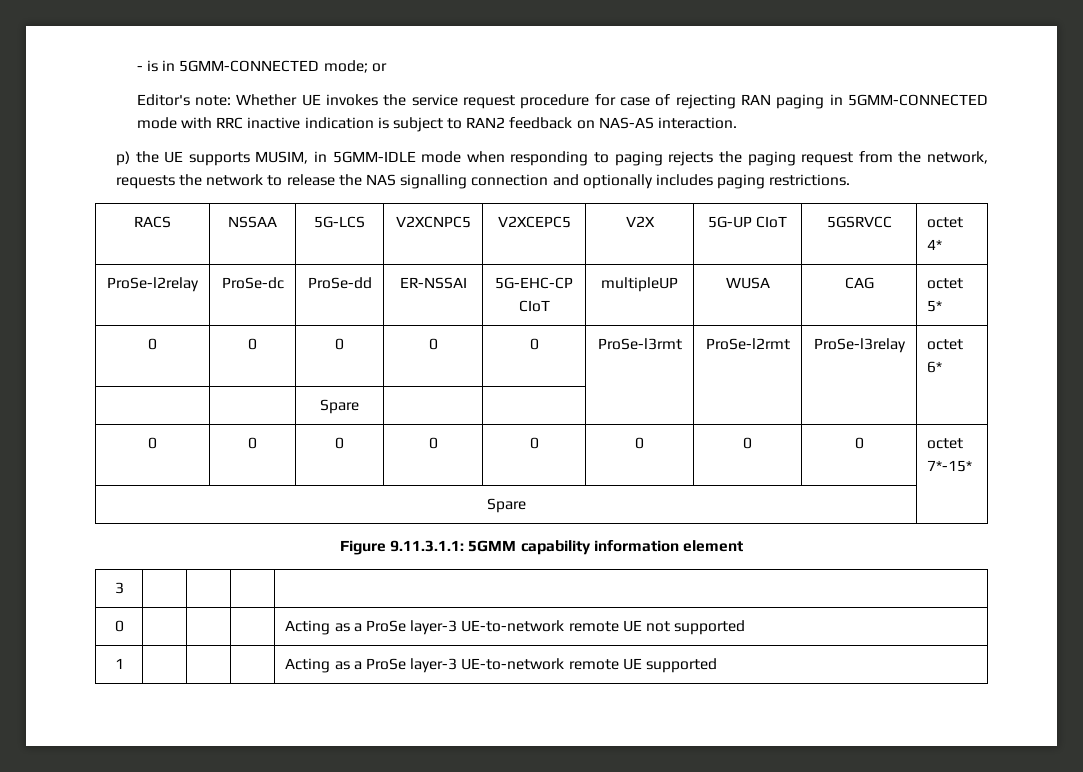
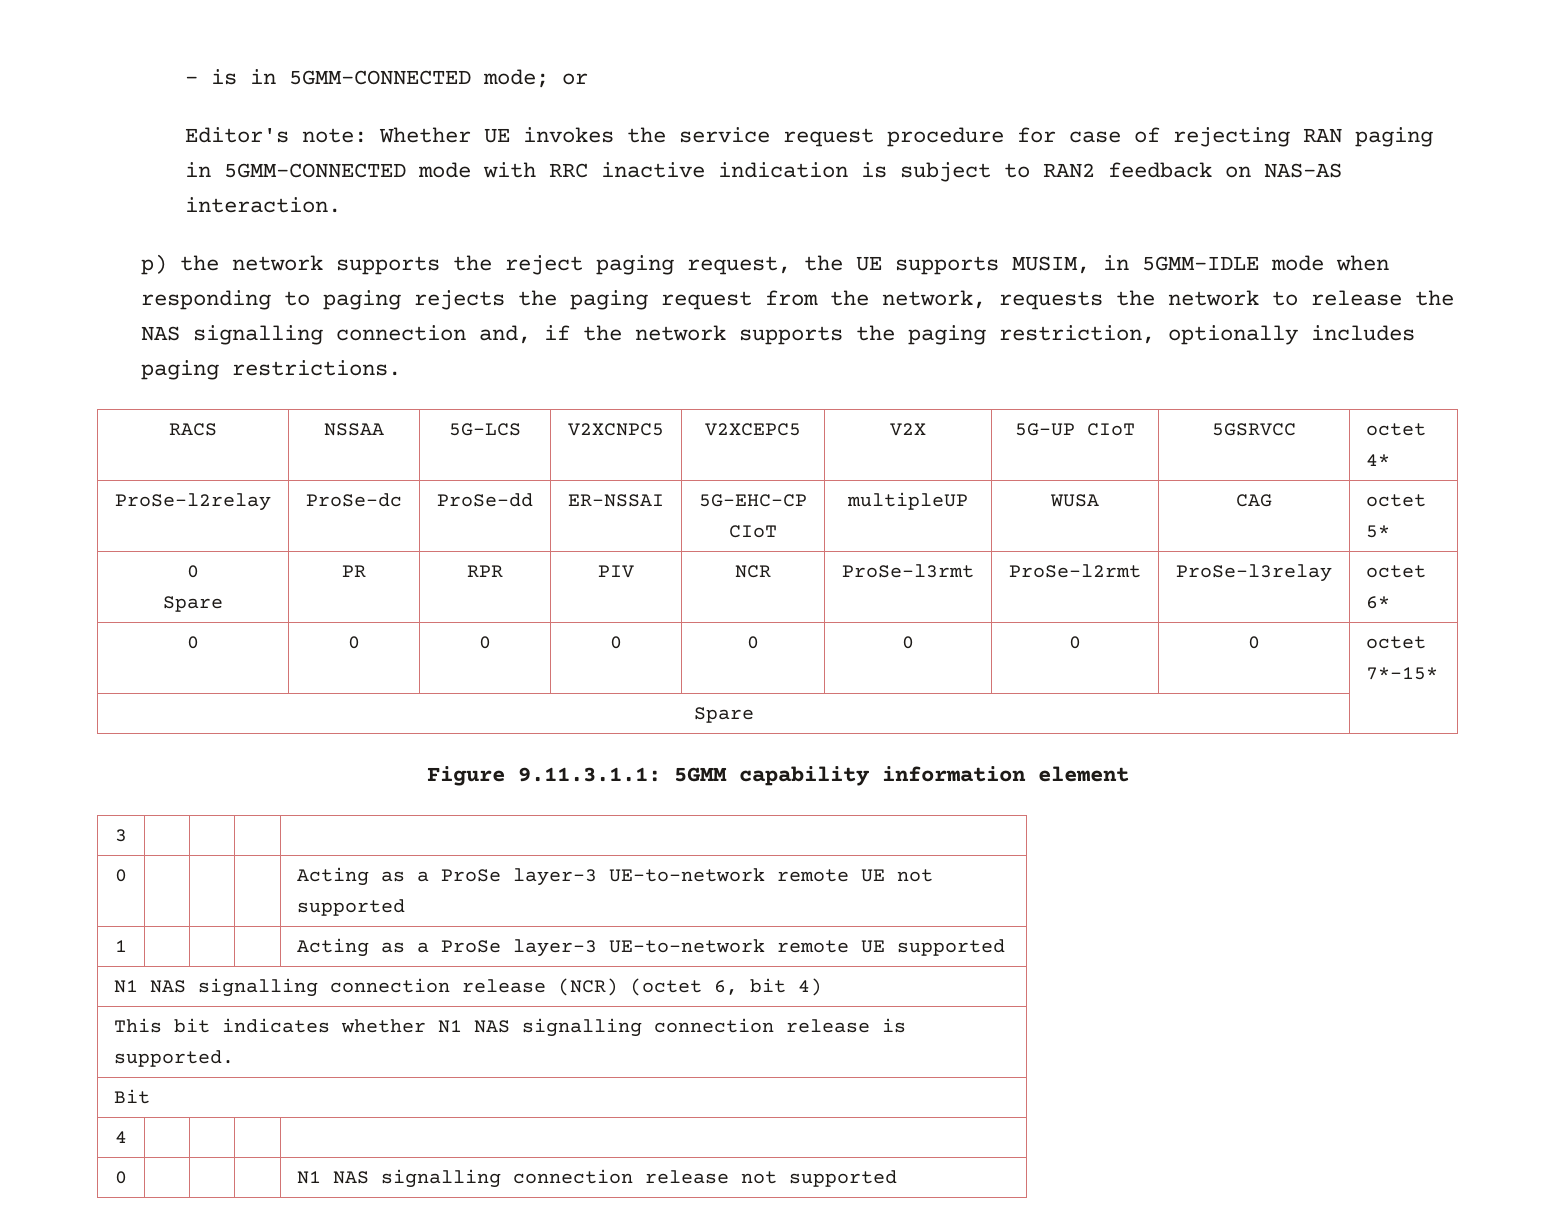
(159, 157) none -> [232,255,844,275] network supports the reject paging request, the
[552,174,579,186] and -> [479,325,1156,345] and, if the network supports the paging restriction,
[248,338,257,350] [335,338,344,350] [428,338,438,350] [529,338,539,350] | 0 | 0 | 0 | 0 -> [163,596,223,612] [342,565,366,577] [467,565,503,577] [598,565,634,578] [735,565,771,578] // Spare | PR | RPR | PIV | NCR
[320,399,359,414] // | | Spare | | | | | | -> (1391, 602) none
(717, 665) none -> [114,978,823,997] [114,1018,907,1037] [114,1050,235,1067] [114,1089,151,1104] [115,1131,127,1143] [115,1171,127,1184] [297,1169,898,1188] // N1 NAS signalling connection release (NCR) (octet 6, bit 4) // This bit indicates whether N1 NAS signalling connection release is supported. // Bit // 4 | | | | // 0 | | | | N1 NAS signalling connection release not supported

